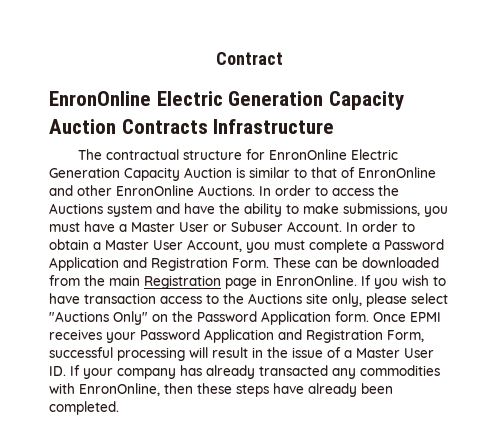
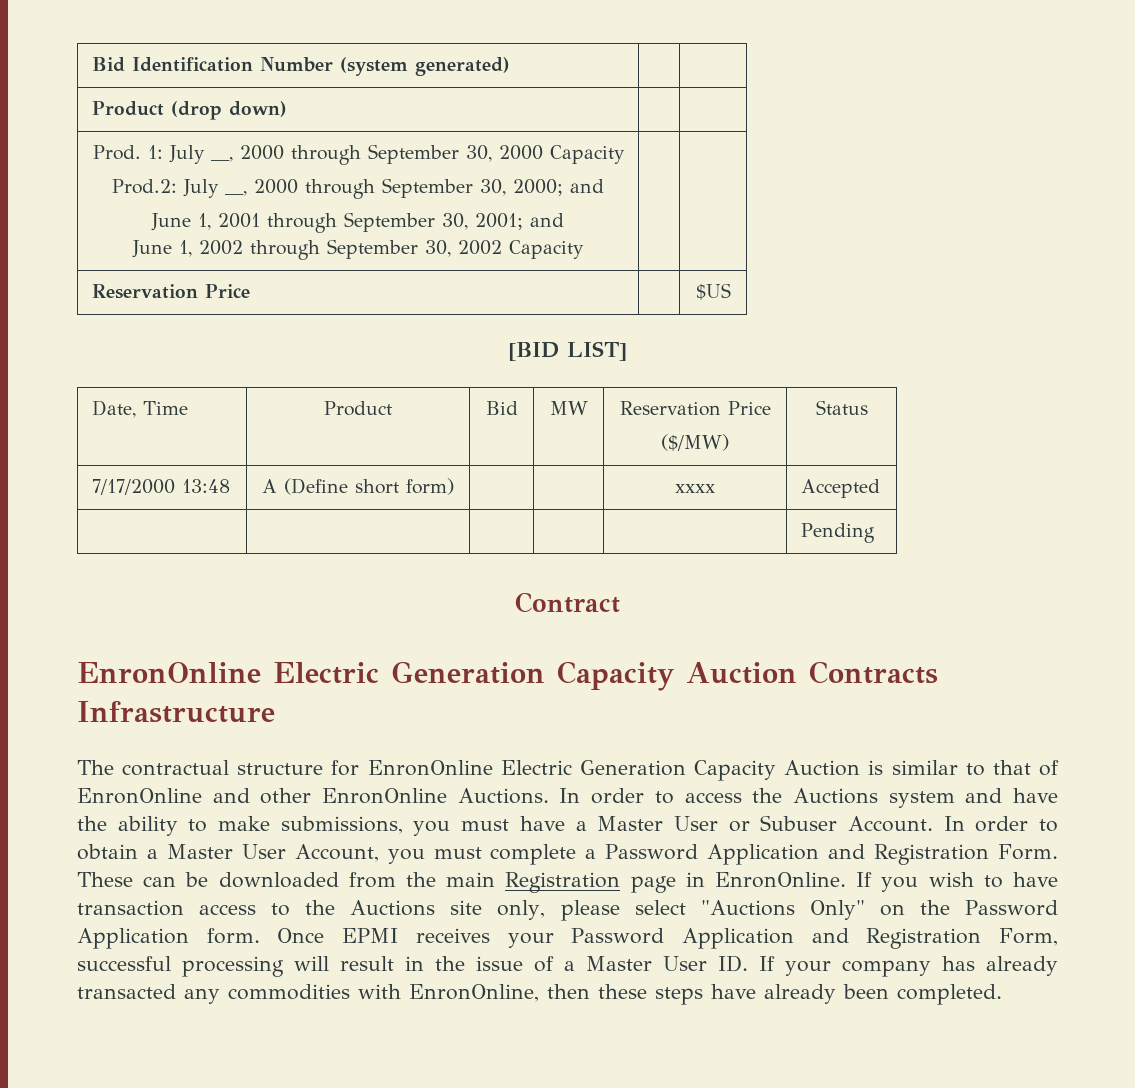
(216, 58) none -> [92,57,511,76] [92,101,288,120] [92,144,625,165] [111,178,604,199] [151,212,564,233] [132,239,584,260] [92,284,251,299] [695,283,731,300] [508,341,627,361] [92,400,189,418] [324,401,392,416] [485,401,518,415] [549,401,588,415] [619,401,771,416] [661,434,729,451] [815,400,868,415] [92,479,231,495] [262,478,454,495] [675,484,715,493] [801,479,881,498] [801,523,876,543] Bid Identification Number (system generated) | | // Product (drop down) | | // Prod. 1: July __, 2000 through September 30, 2000 Capacity // Prod.2: July __, 2000 through September 30, 2000; and // June 1, 2001 through September 30, 2001; and // June 1, 2002 through September 30, 2002 Capacity | | // Reservation Price | | $US // [BID LIST] // Date, Time | Product | Bid | MW | Reservation Price // ($/MW) | Status // 7/17/2000 13:48 | A (Define short form) | | | xxxx | Accepted // | | | | | Pending //

